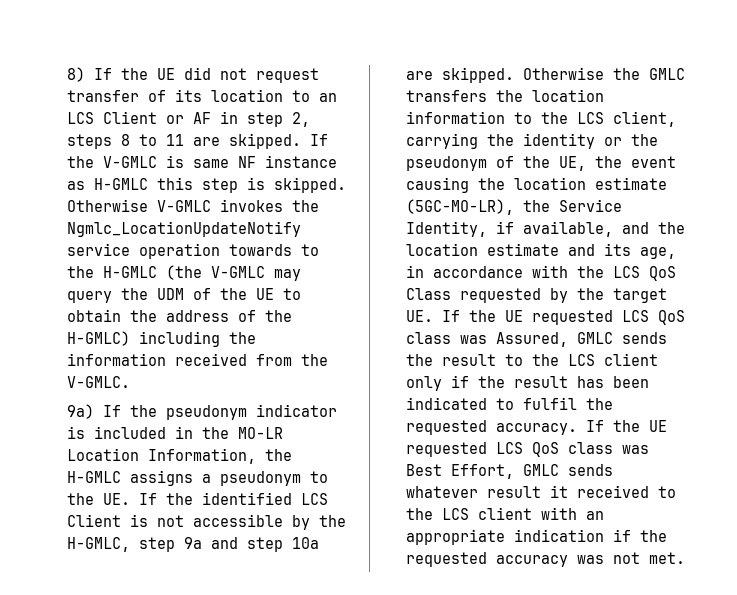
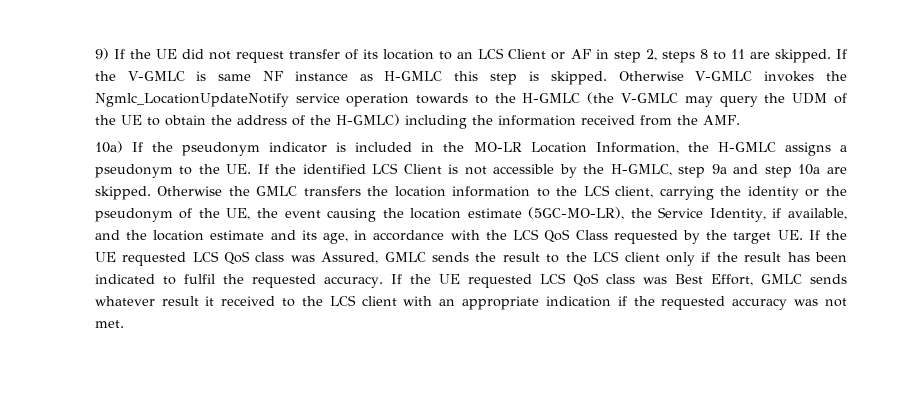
[67,67,86,82] 8) -> [94,48,109,60] 9)
[67,376,131,388] [67,404,95,419] V-GMLC. // 9a) -> [702,115,740,125] [94,141,123,153] AMF. // 10a)

